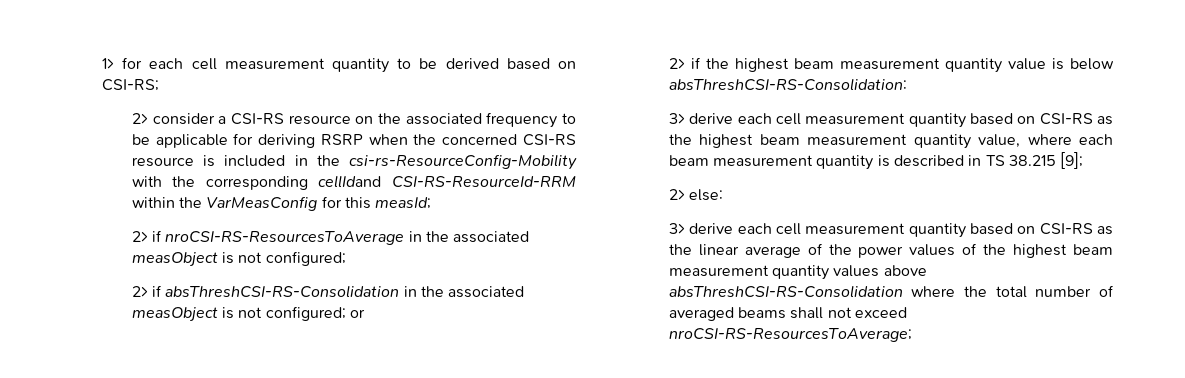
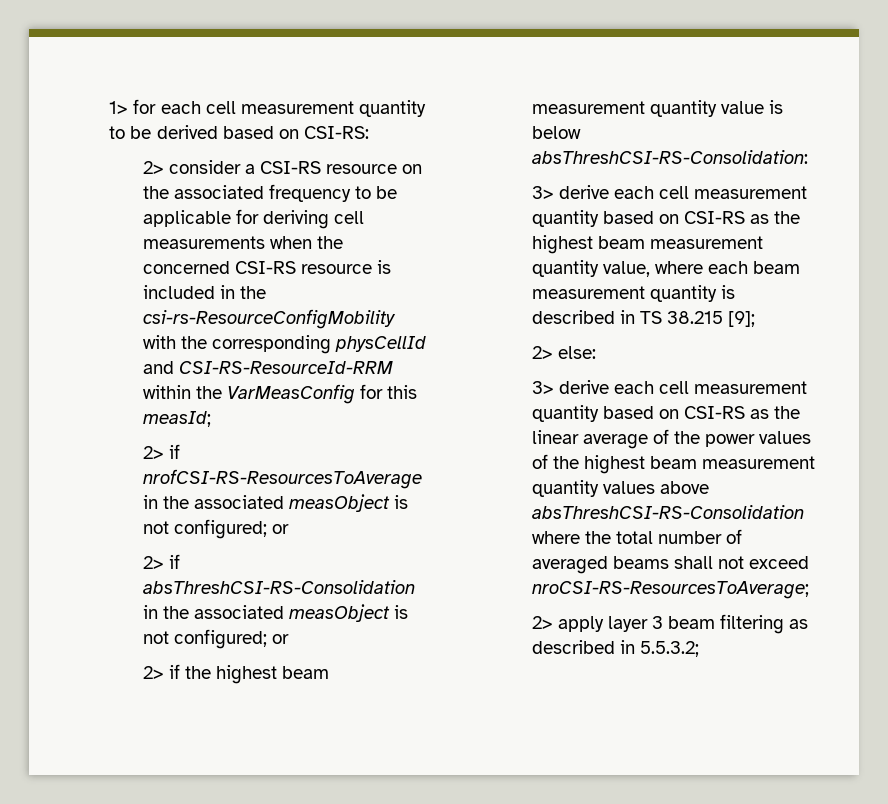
[101,79,159,91] CSI-RS; -> [303,126,369,139] CSI-RS:
[320,134,363,145] RSRP -> [333,211,364,224] [142,236,265,249] cell measurements
[349,154,577,170] csi-rs-ResourceConfig-Mobility -> [142,309,396,329] csi-rs-ResourceConfigMobility
[318,175,382,188] cellIdand -> [334,336,426,352] [142,361,174,374] physCellId and
[165,231,530,245] [131,251,346,267] nroCSI-RS-ResourcesToAverage in the associated measObject is not configured; -> [142,469,422,489] [142,494,409,512] [142,519,289,539] nrofCSI-RS-ResourcesToAverage in the associated measObject is not configured; or
(912, 335) none -> [531,614,809,634] [531,640,699,657] // 2> apply layer 3 beam filtering as described in 5.5.3.2;

